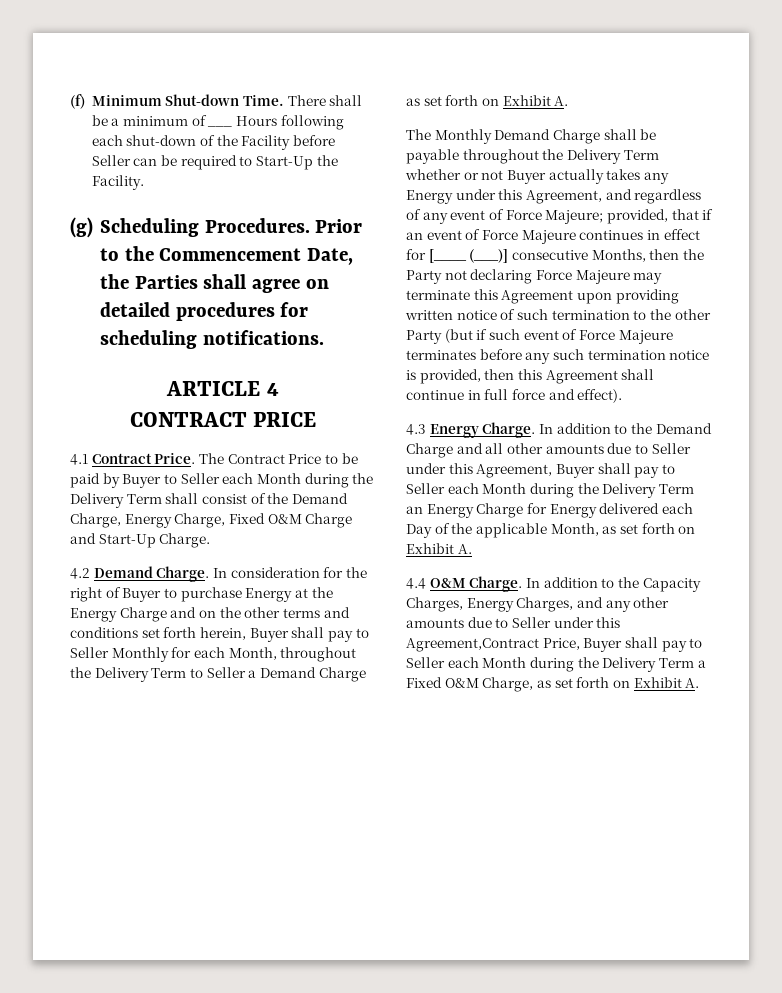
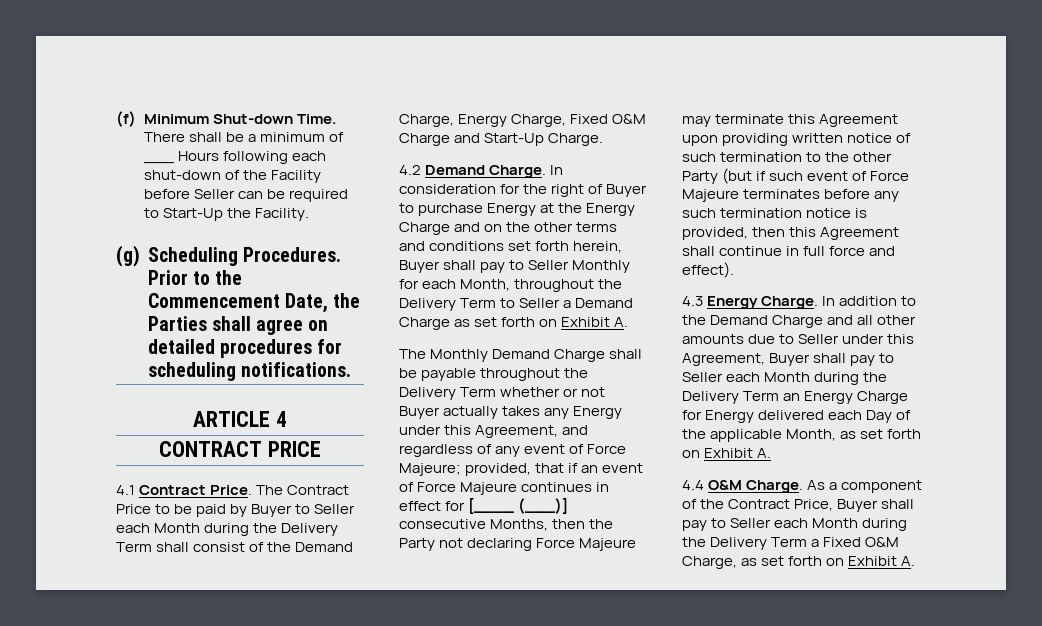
[525,577,701,592] [406,597,670,612] [406,617,621,628] [406,638,539,652] In addition to the Capacity Charges, Energy Charges, and any other amounts due to Seller under this Agreement,Contract -> [807,480,923,493] [682,499,791,509] As a component of the Contract

